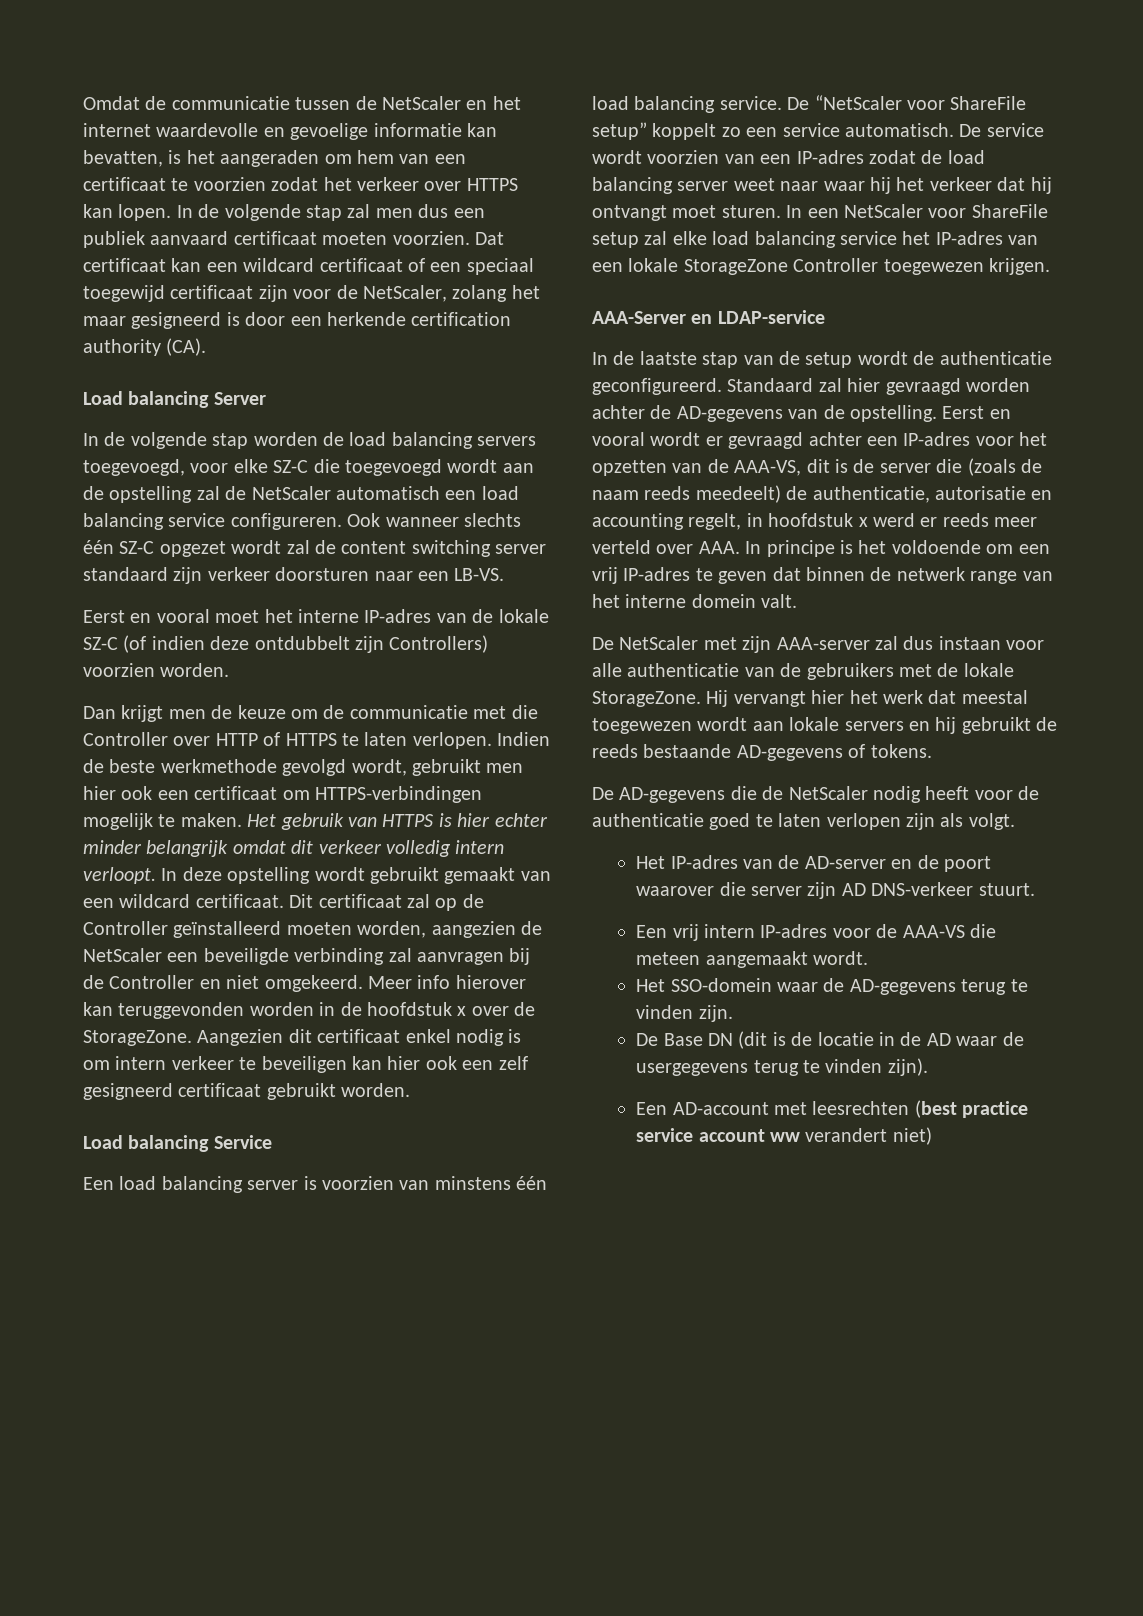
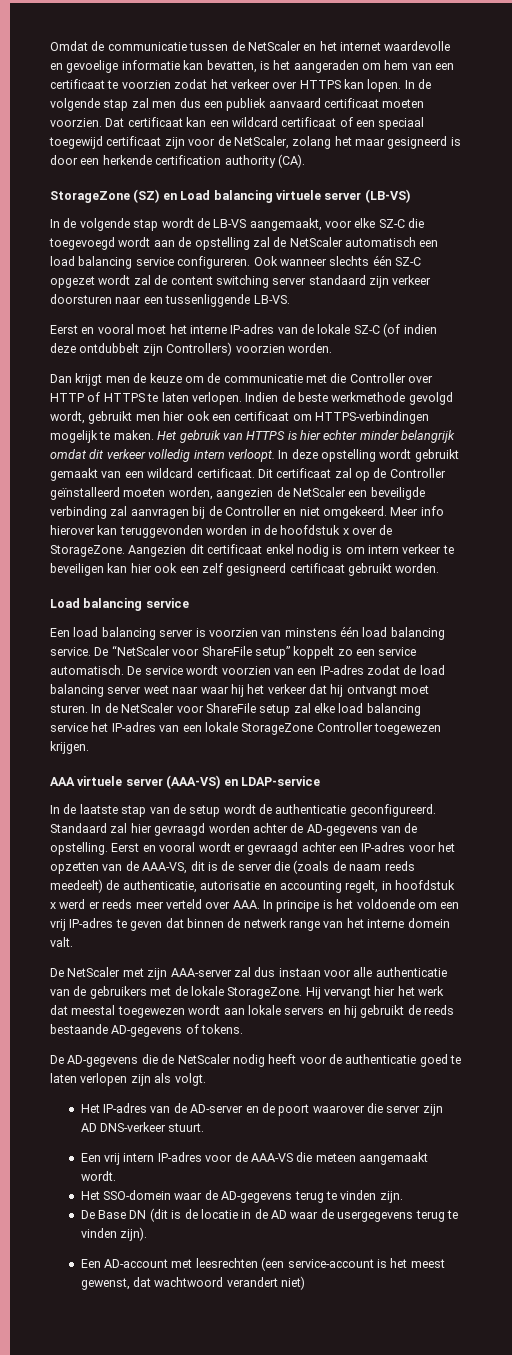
[83,391,266,408] [83,432,537,449] [83,459,185,476] Load balancing Server // In de volgende stap worden de load balancing servers toegevoegd, -> [50,189,410,203] [50,218,322,231] StorageZone (SZ) en Load balancing virtuele server (LB-VS) // In de volgende stap wordt de LB-VS aangemaakt,
(449, 576) none -> [165,294,251,307] tussenliggende
[213,1135,272,1149] Service -> [145,598,189,608] service
[807,208,839,218] een -> [104,703,118,713] de
[592,311,686,324] AAA-Server -> [50,775,221,789] AAA virtuele server (AAA-VS)
[914,1100,1029,1118] [636,1128,800,1142] (best practice service account ww -> [261,1257,445,1271] [80,1277,224,1290] (een service-account is het meest gewenst, dat wachtwoord

